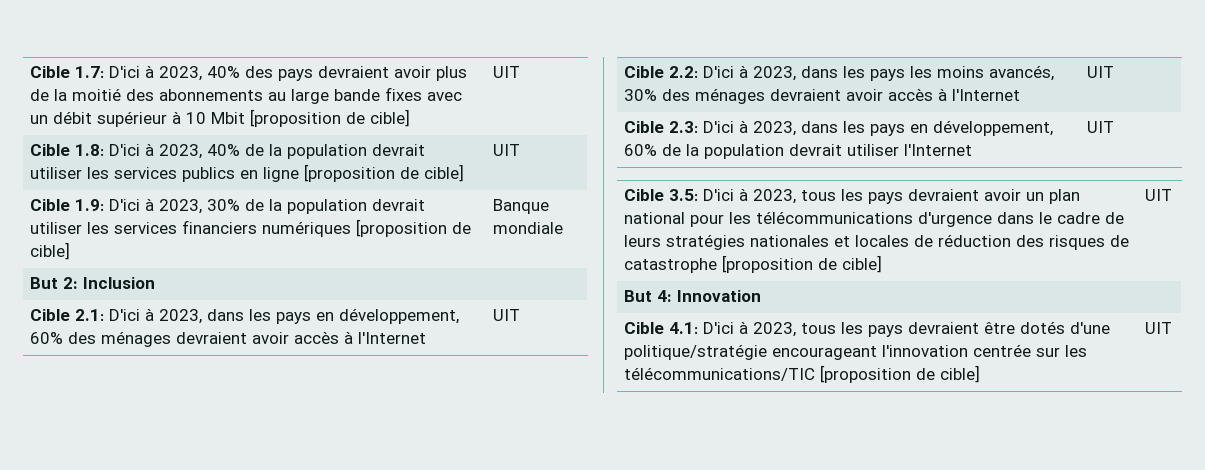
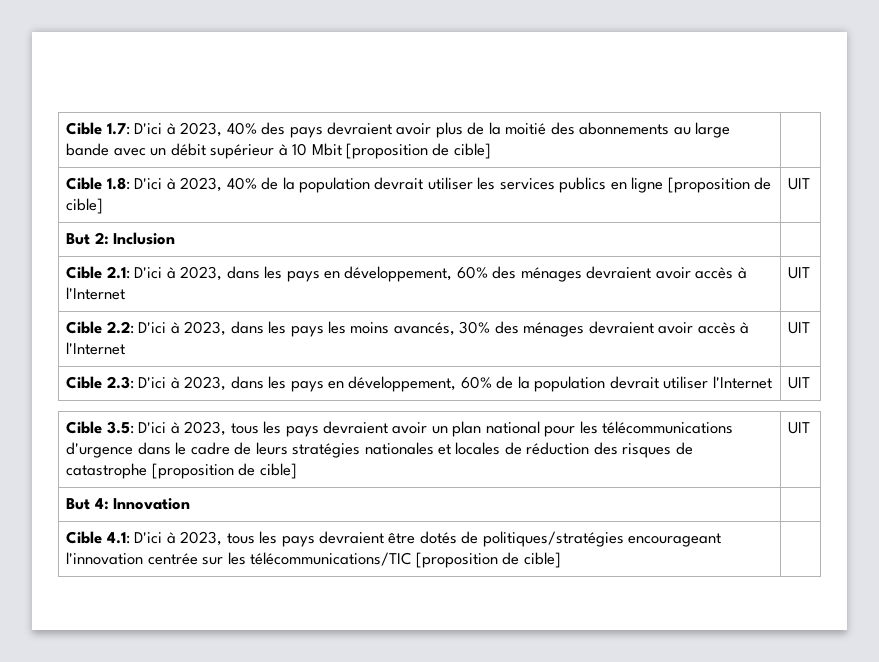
[385,87,423,101] fixes -> (110, 149) none
[493,66,521,78] UIT -> (491, 151) none
[30,198,426,214] [30,219,472,237] [30,242,71,260] [493,199,550,214] [493,222,564,234] // Cible 1.9: D'ici à 2023, 30% de la population devrait utiliser les services financiers numériques [proposition de cible] | Banque mondiale -> (811, 184) none
[1070,322,1111,334] [624,344,768,360] d'une politique/stratégie -> [461,531,624,547] de politiques/stratégies
[1145,322,1173,334] UIT -> (561, 560) none

